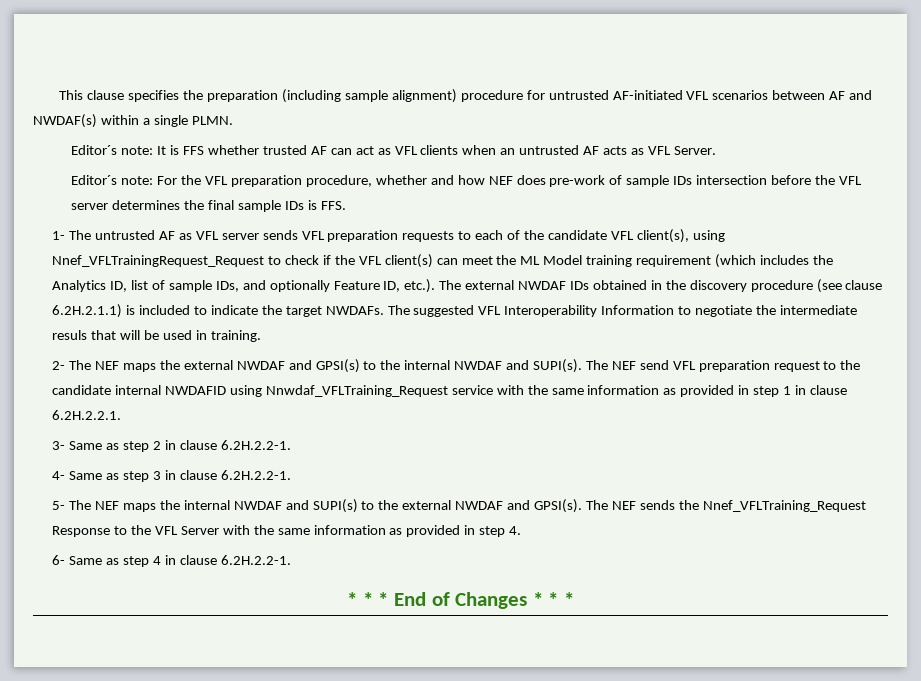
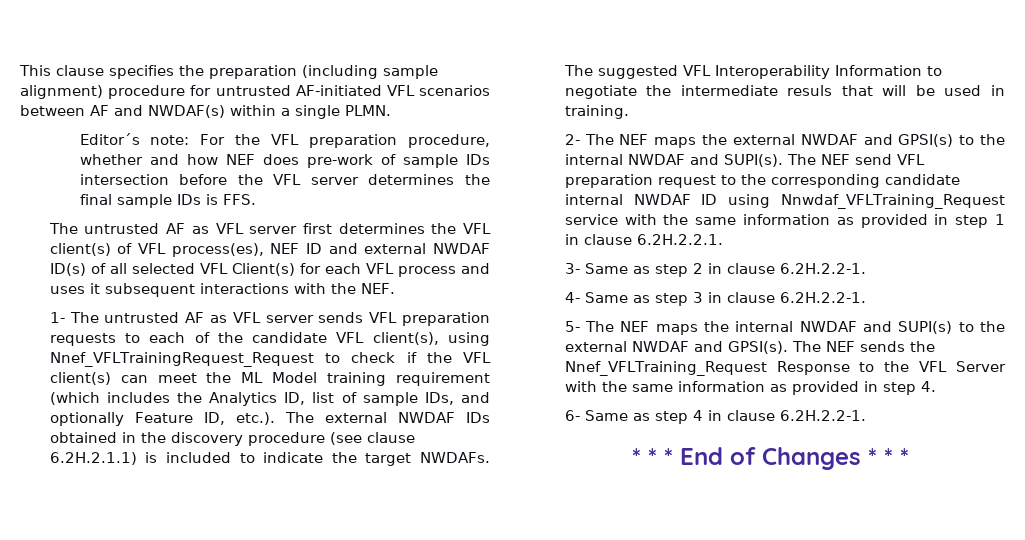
[71,145,716,155] // Editor´s note: It is FFS whether trusted AF can act as VFL clients when an untrusted AF acts as VFL Server. -> (391, 110) none
(346, 205) none -> [48,223,491,234] [49,243,490,257] [49,263,491,277] [49,283,395,297] // The untrusted AF as VFL server first determines the VFL client(s) of VFL process(es), NEF ID and external NWDAF ID(s) of all selected VFL Client(s) for each VFL process and uses it subsequent interactions with the NEF.
(861, 365) none -> [770,174,880,188] corresponding
[165,386,227,395] NWDAFID -> [633,194,718,205] NWDAF ID

